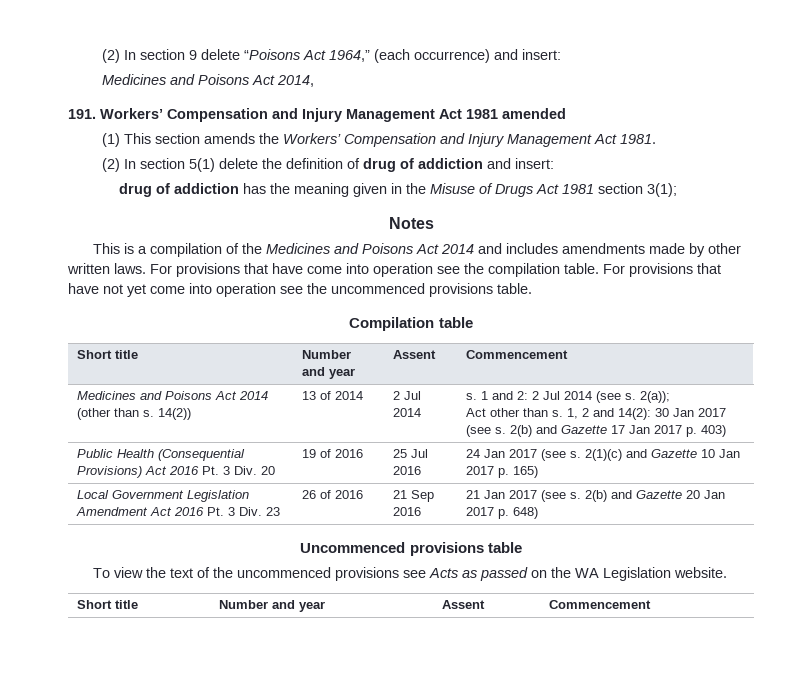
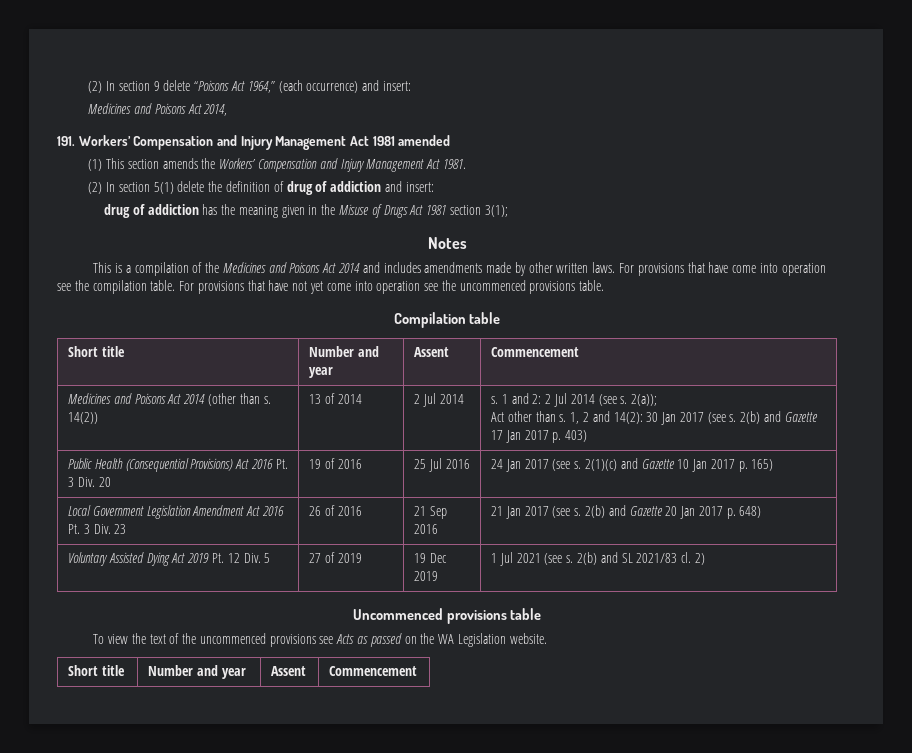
(538, 513) none -> [68,552,271,566] [309,552,362,563] [414,553,447,563] [414,571,439,581] [491,552,705,566] // Voluntary Assisted Dying Act 2019 Pt. 12 Div. 5 | 27 of 2019 | 19 Dec 2019 | 1 Jul 2021 (see s. 2(b) and SL 2021/83 cl. 2)

